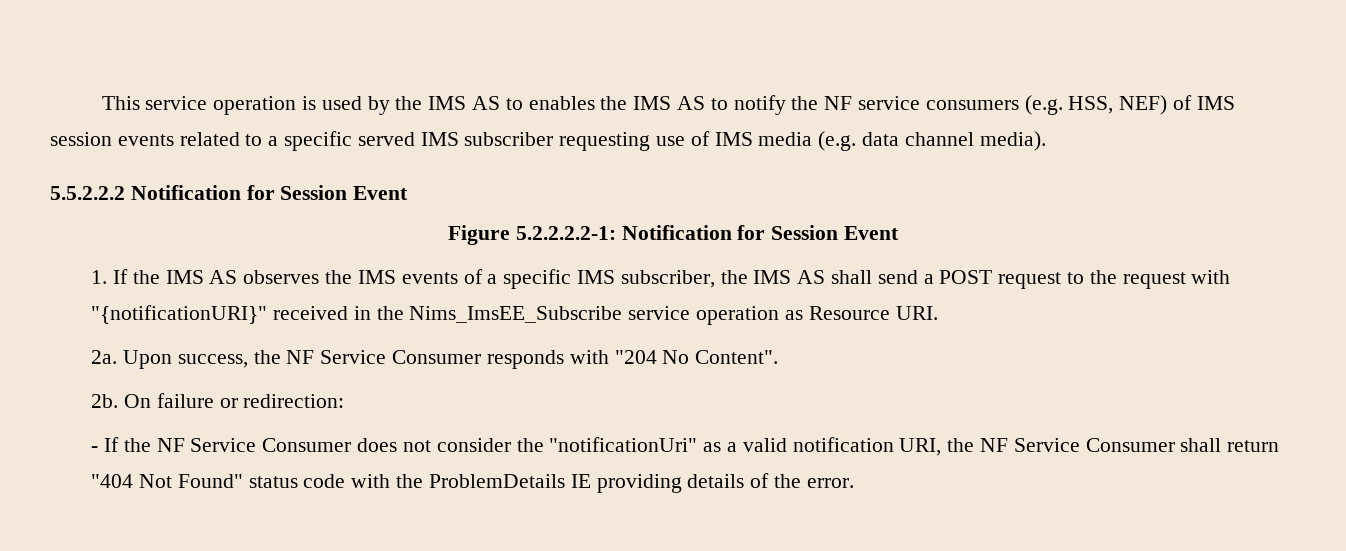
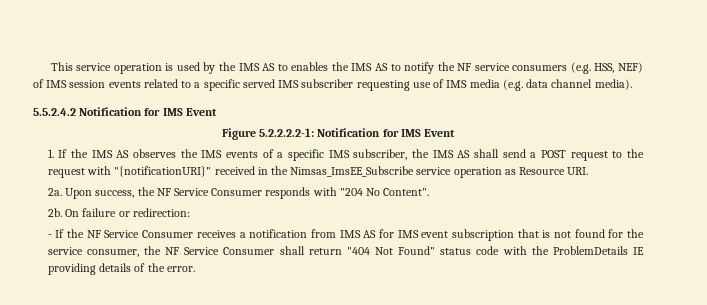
[50,185,348,200] 5.5.2.2.2 Notification for Session -> [33,107,183,116] 5.5.2.4.2 Notification for IMS
[771,225,839,240] Session -> [400,129,421,137] IMS
[409,306,623,323] Nims_ImsEE_Subscribe -> [290,166,415,177] Nimsas_ImsEE_Subscribe
[357,437,942,456] does not consider the "notificationUri" as a valid notification URI, -> [196,229,644,241] [47,247,139,257] receives a notification from IMS AS for IMS event subscription that is not found for the service consumer,

